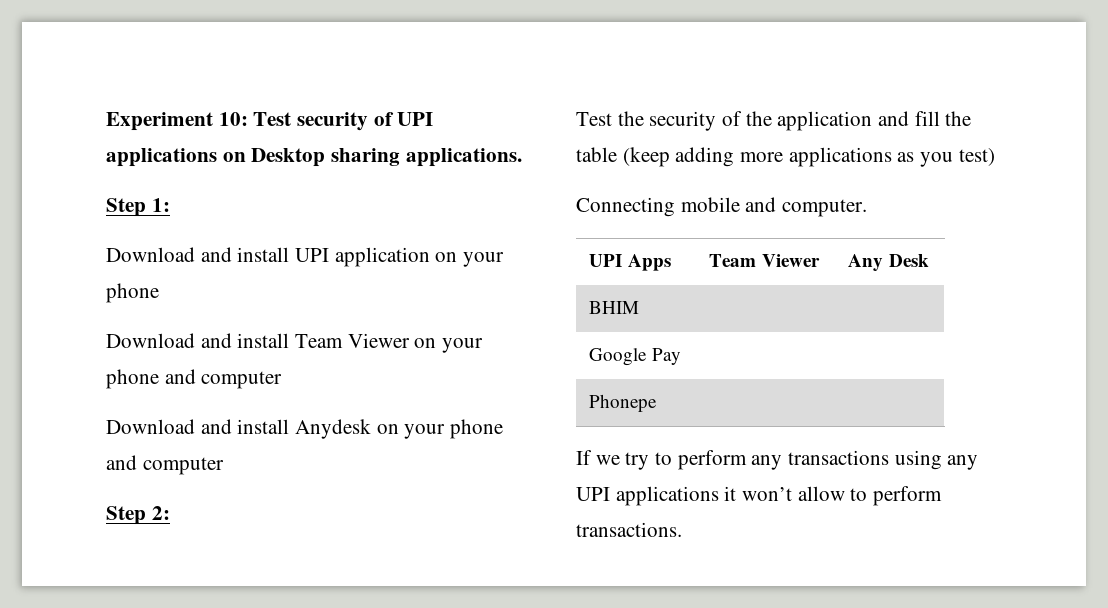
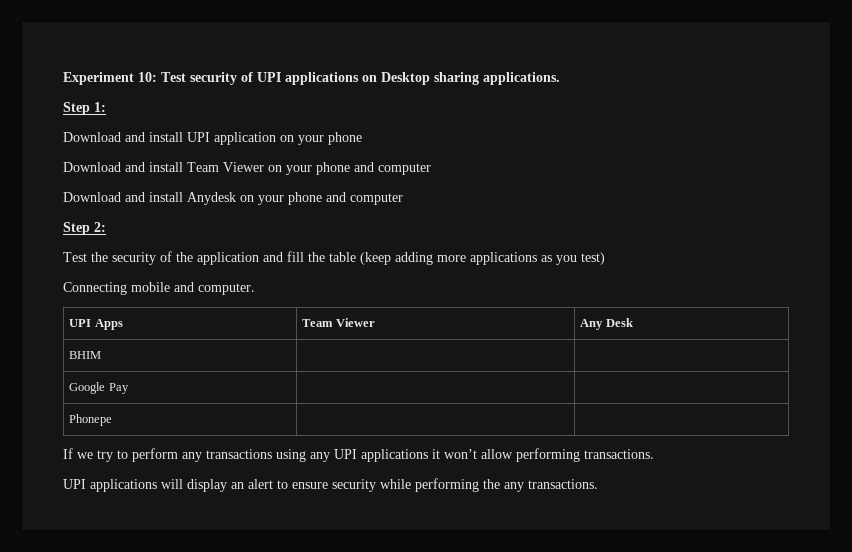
[850,486,943,506] to perform -> [516,448,654,462] [63,478,524,492] performing transactions. // UPI applications will display an alert to ensure security while performing the any

